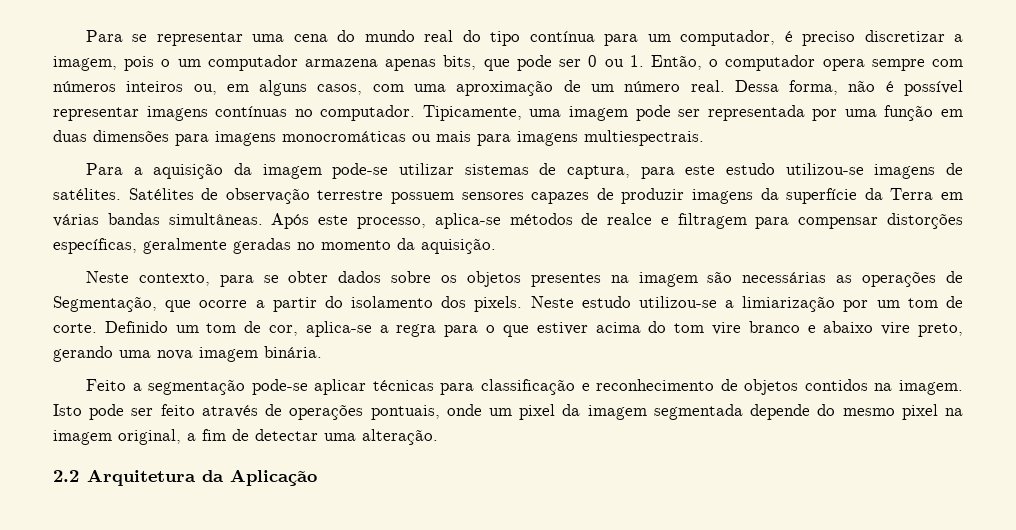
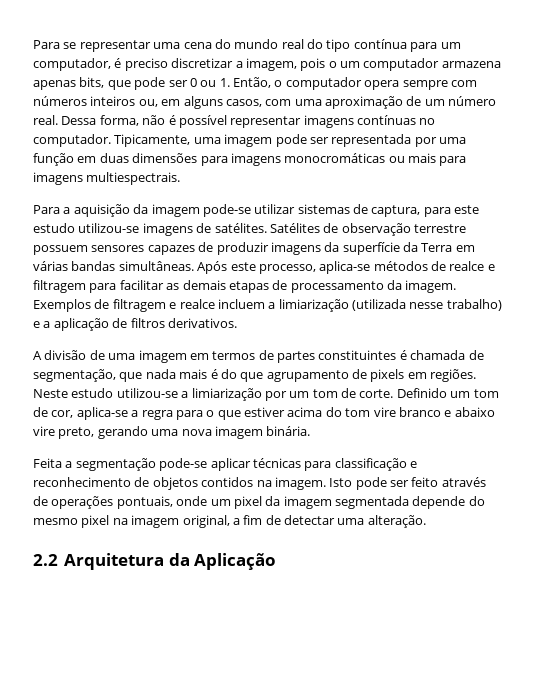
[798,213,964,229] [53,238,496,254] [85,271,963,287] [53,296,523,312] compensar distorções específicas, geralmente geradas no momento da aquisição. // Neste contexto, para se obter dados sobre os objetos presentes na imagem são necessárias as operações de Segmentação, que ocorre a partir do isolamento dos pixels. -> [119,280,457,293] [33,299,502,312] [33,318,237,331] [33,350,484,363] [33,369,477,382] facilitar as demais etapas de processamento da imagem. Exemplos de filtragem e realce incluem a limiarização (utilizada nesse trabalho) e a aplicação de filtros derivativos. // A divisão de uma imagem em termos de partes constituintes é chamada de segmentação, que nada mais é do que agrupamento de pixels em regiões.
[85,379,126,391] Feito -> [33,458,62,468] Feita

